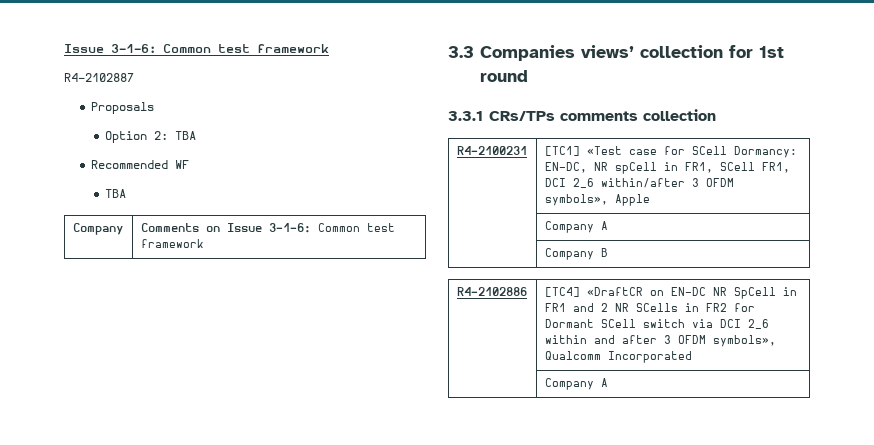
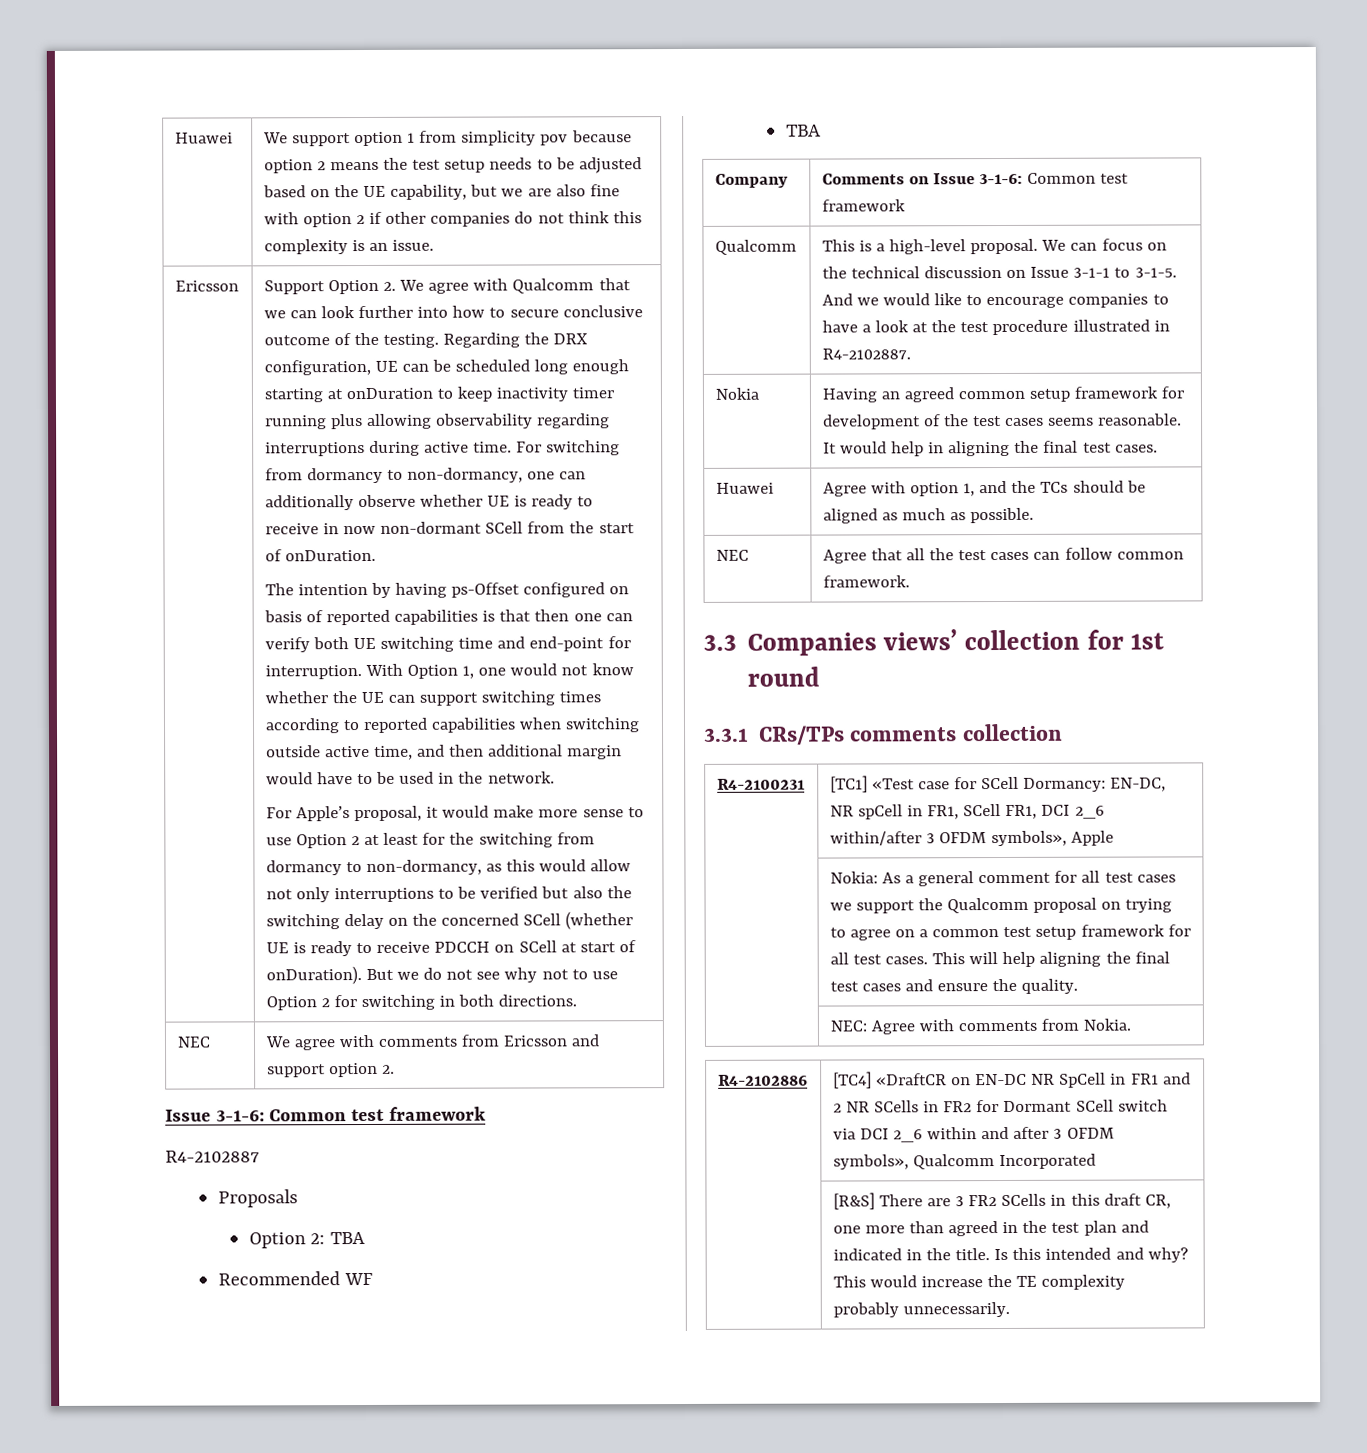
(64, 48) none -> [174,132,233,144] [262,130,632,147] [263,157,642,174] [262,184,620,200] [263,211,642,228] [263,239,435,255] [174,280,239,292] [263,278,631,295] [263,305,643,319] [263,332,589,348] [263,359,630,376] [263,386,615,403] [264,413,611,430] [264,440,621,457] [264,467,587,484] [264,494,594,511] [264,521,635,535] [264,549,376,562] [264,582,630,598] [263,609,633,626] [264,636,631,653] [264,663,634,680] [264,690,602,706] [264,717,641,734] [265,744,623,760] [265,771,555,785] [265,805,644,822] [265,832,595,849] [265,859,632,876] [265,886,632,903] [265,911,634,930] [265,940,636,957] [265,966,618,985] [265,994,578,1011] [176,1036,211,1048] [264,1034,601,1051] [266,1062,395,1078] Huawei | We support option 1 from simplicity pov because option 2 means the test setup needs to be adjusted based on the UE capability, but we are also fine with option 2 if other companies do not think this complexity is an issue. // Ericsson | Support Option 2. We agree with Qualcomm that we can look further into how to secure conclusive outcome of the testing. Regarding the DRX configuration, UE can be scheduled long enough starting at onDuration to keep inactivity timer running plus allowing observability regarding interruptions during active time. For switching from dormancy to non-dormancy, one can additionally observe whether UE is ready to receive in now non-dormant SCell from the start of onDuration. // The intention by having ps-Offset configured on basis of reported capabilities is that then one can verify both UE switching time and end-point for interruption. With Option 1, one would not know whether the UE can support switching times according to reported capabilities when switching outside active time, and then additional margin would have to be used in the network. // For Apple’s proposal, it would make more sense to use Option 2 at least for the switching from dormancy to non-dormancy, as this would allow not only interruptions to be verified but also the switching delay on the concerned SCell (whether UE is ready to receive PDCCH on SCell at start of onDuration). But we do not see why not to use Option 2 for switching in both directions. // NEC | We agree with comments from Ericsson and support option 2. //
(204, 243) none -> [714,239,797,255] [821,238,1167,255] [821,265,1177,279] [821,293,1169,309] [821,319,1170,336] [821,348,911,360] [714,387,759,400] [821,386,1185,403] [822,413,1183,430] [822,440,1158,457] [715,482,774,494] [822,480,1146,497] [822,507,1035,524] [715,549,749,561] [822,547,1184,564] [822,575,910,588] // Qualcomm | This is a high-level proposal. We can focus on the technical discussion on Issue 3-1-1 to 3-1-5. And we would like to encourage companies to have a look at the test procedure illustrated in R4-2102887. // Nokia | Having an agreed common setup framework for development of the test cases seems reasonable. It would help in aligning the final test cases. // Huawei | Agree with option 1, and the TCs should be aligned as much as possible. // NEC | Agree that all the test cases can follow common framework.
[544,221,608,233] [544,248,608,260] Company A // | Company B -> [829,870,1176,887] [829,897,1173,914] [829,924,1191,941] [829,951,1170,967] [829,978,1079,994] [829,1018,1132,1035] Nokia: As a general comment for all test cases we support the Qualcomm proposal on trying to agree on a common test setup framework for all test cases. This will help aligning the final test cases and ensure the quality. // | NEC: Agree with comments from Nokia.
[544,378,608,390] Company A -> [832,1192,1171,1210] [832,1220,1149,1237] [832,1247,1188,1263] [832,1274,1126,1290] [832,1301,1010,1318] [R&S] There are 3 FR2 SCells in this draft CR, one more than agreed in the test plan and indicated in the title. Is this intended and why? This would increase the TE complexity probably unnecessarily.

